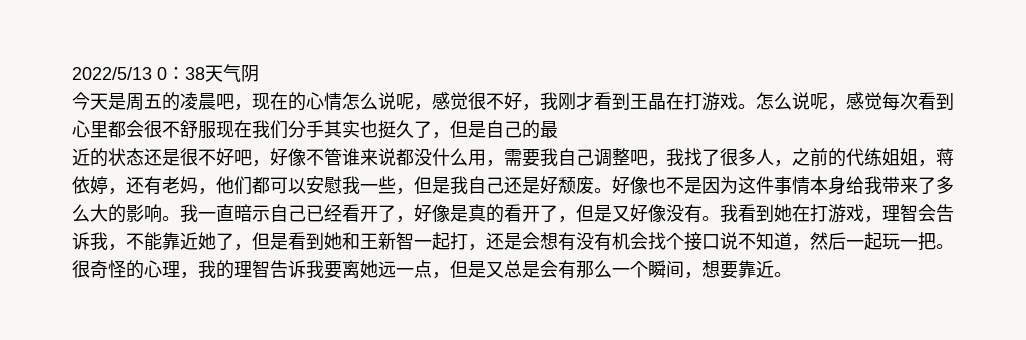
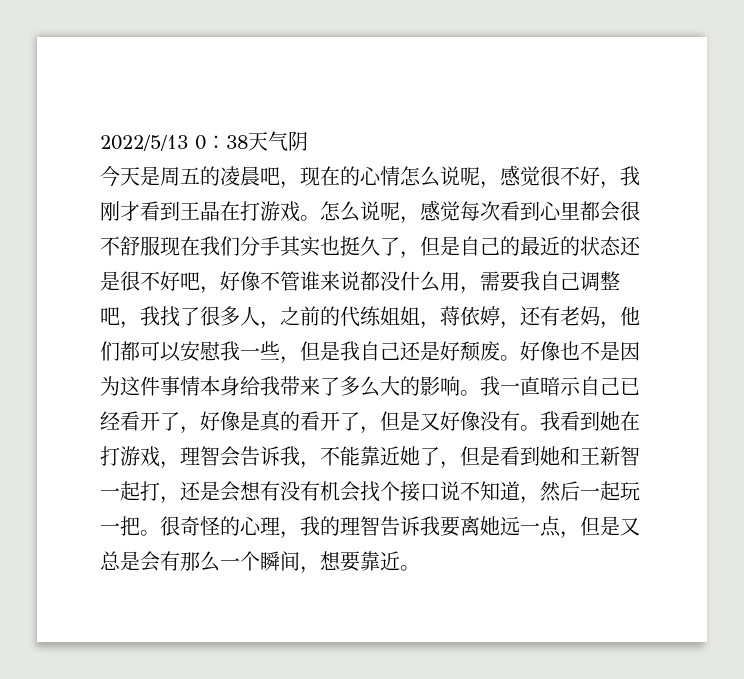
(558, 129) // -> (540, 246) none

